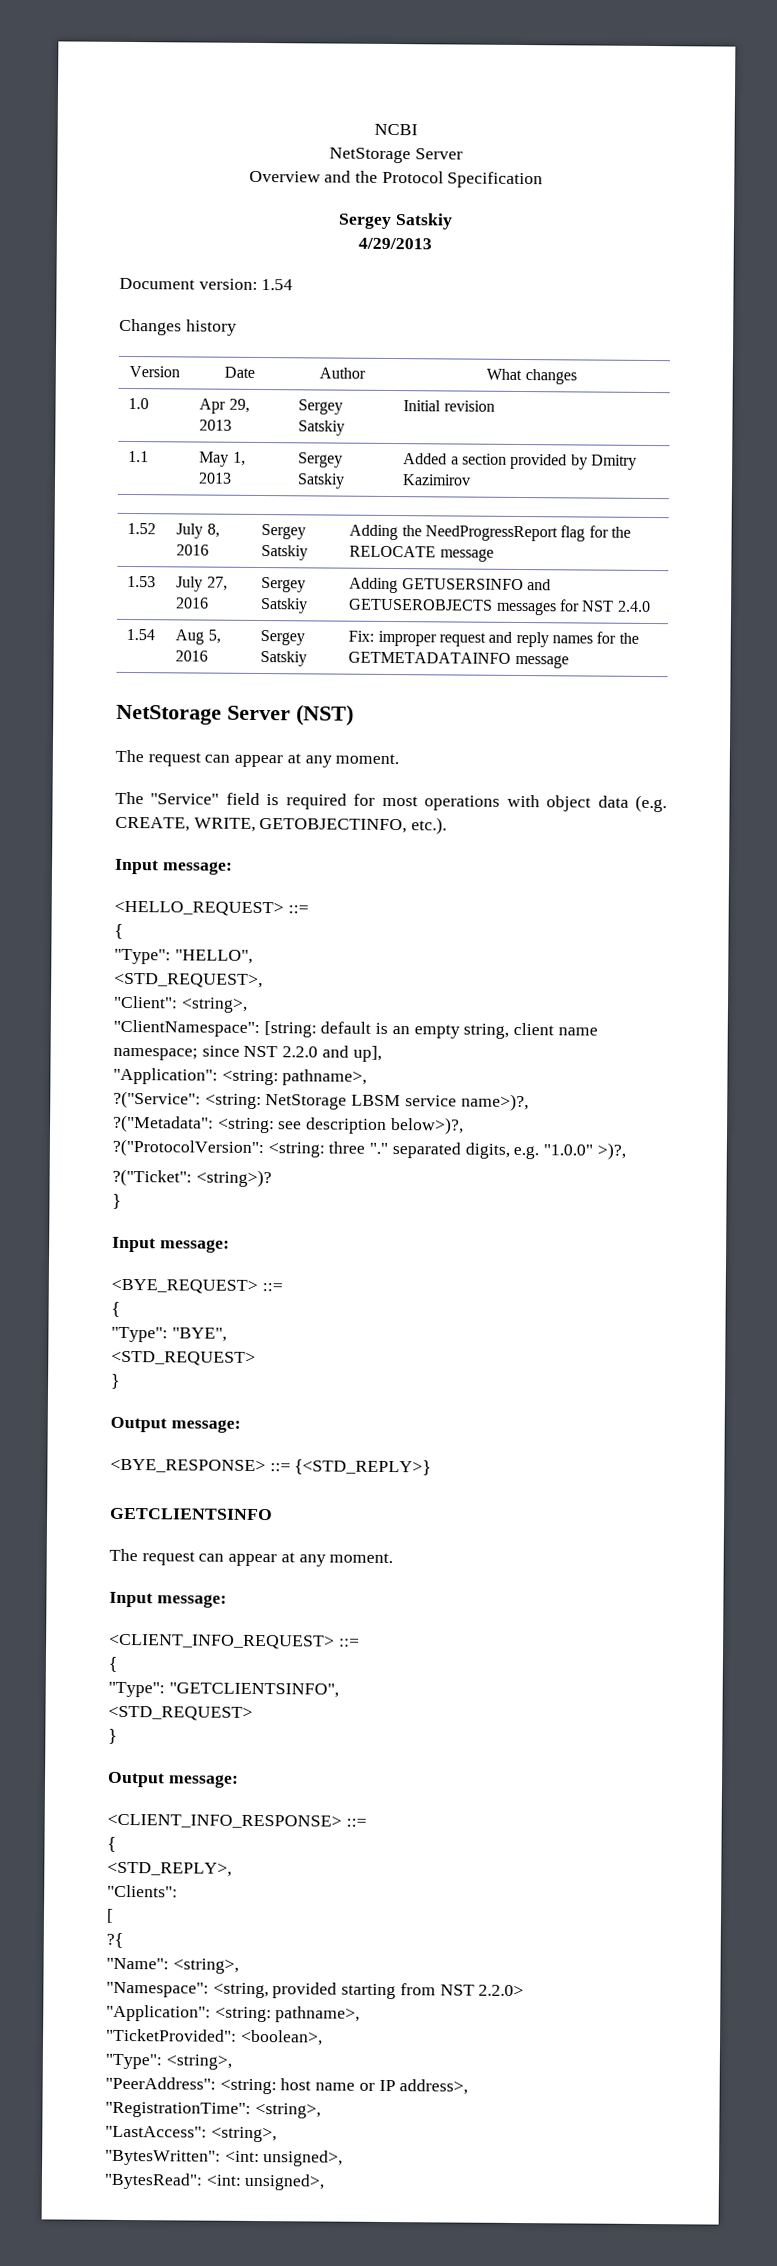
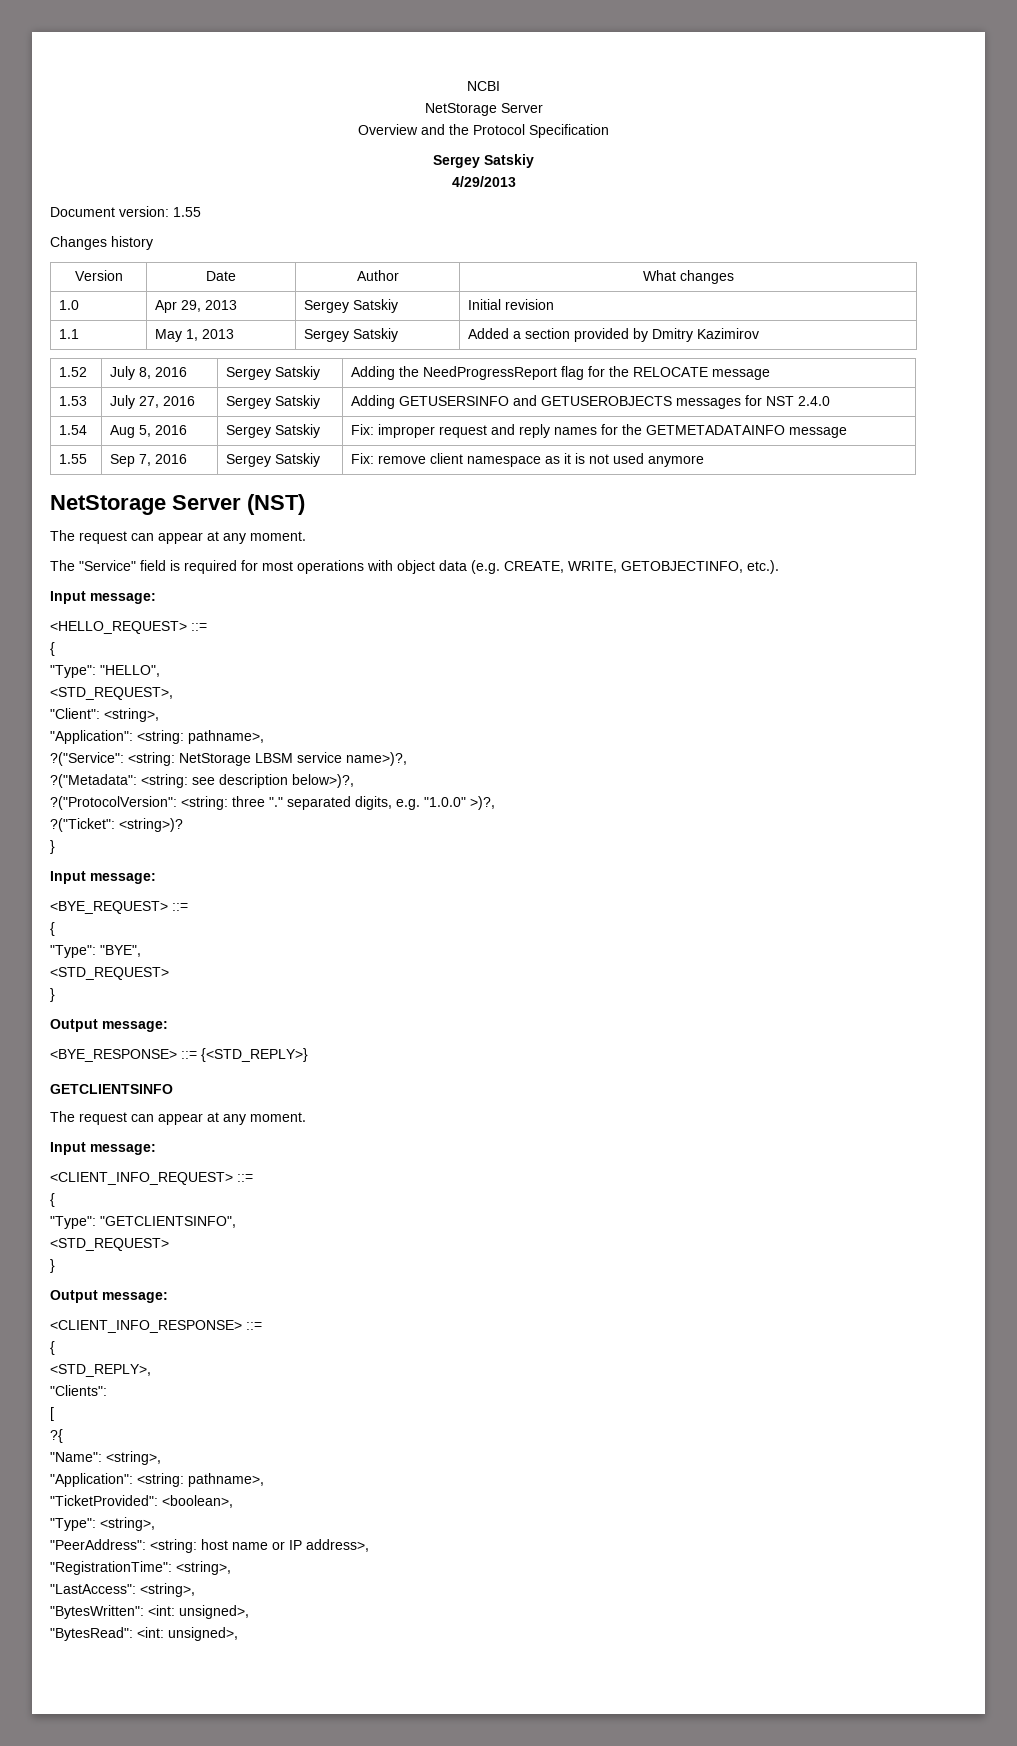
[261,278,294,291] 1.54 -> [173,207,201,217] 1.55
(569, 661) none -> [58,454,87,464] [109,454,187,467] [225,453,320,467] [350,453,704,467] // 1.55 | Sep 7, 2016 | Sergey Satskiy | Fix: remove client namespace as it is not used anymore
[113,1019,598,1039] [113,1045,382,1062] // "ClientNamespace": [string: default is an empty string, client name namespace; since NST 2.2.0 and up], -> (159, 715) none
[106,1981,525,2000] // "Namespace": <string, provided starting from NST 2.2.0> -> (161, 1458) none

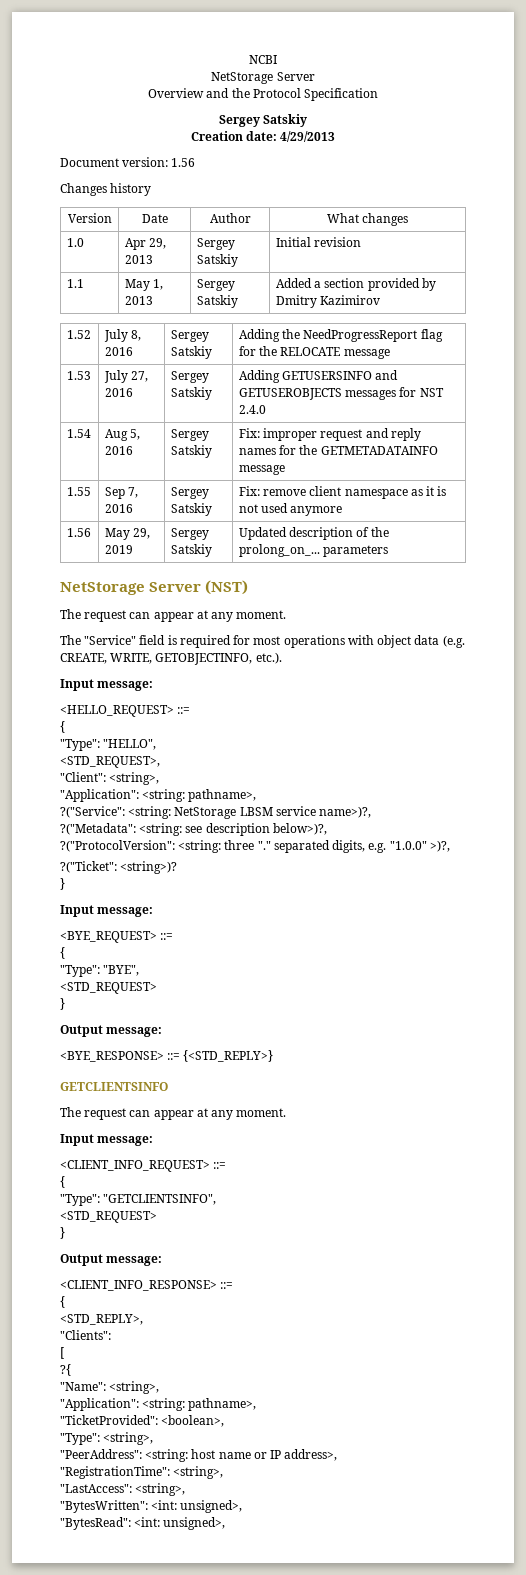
(534, 161) none -> [190,131,277,141] Creation date:
[173,207,201,217] 1.55 -> [171,158,196,167] 1.56
(704, 461) none -> [66,528,91,537] [104,528,151,540] [104,545,133,554] [170,528,209,540] [170,544,212,557] [238,527,389,540] [238,544,389,557] // 1.56 | May 29, 2019 | Sergey Satskiy | Updated description of the prolong_on_... parameters

